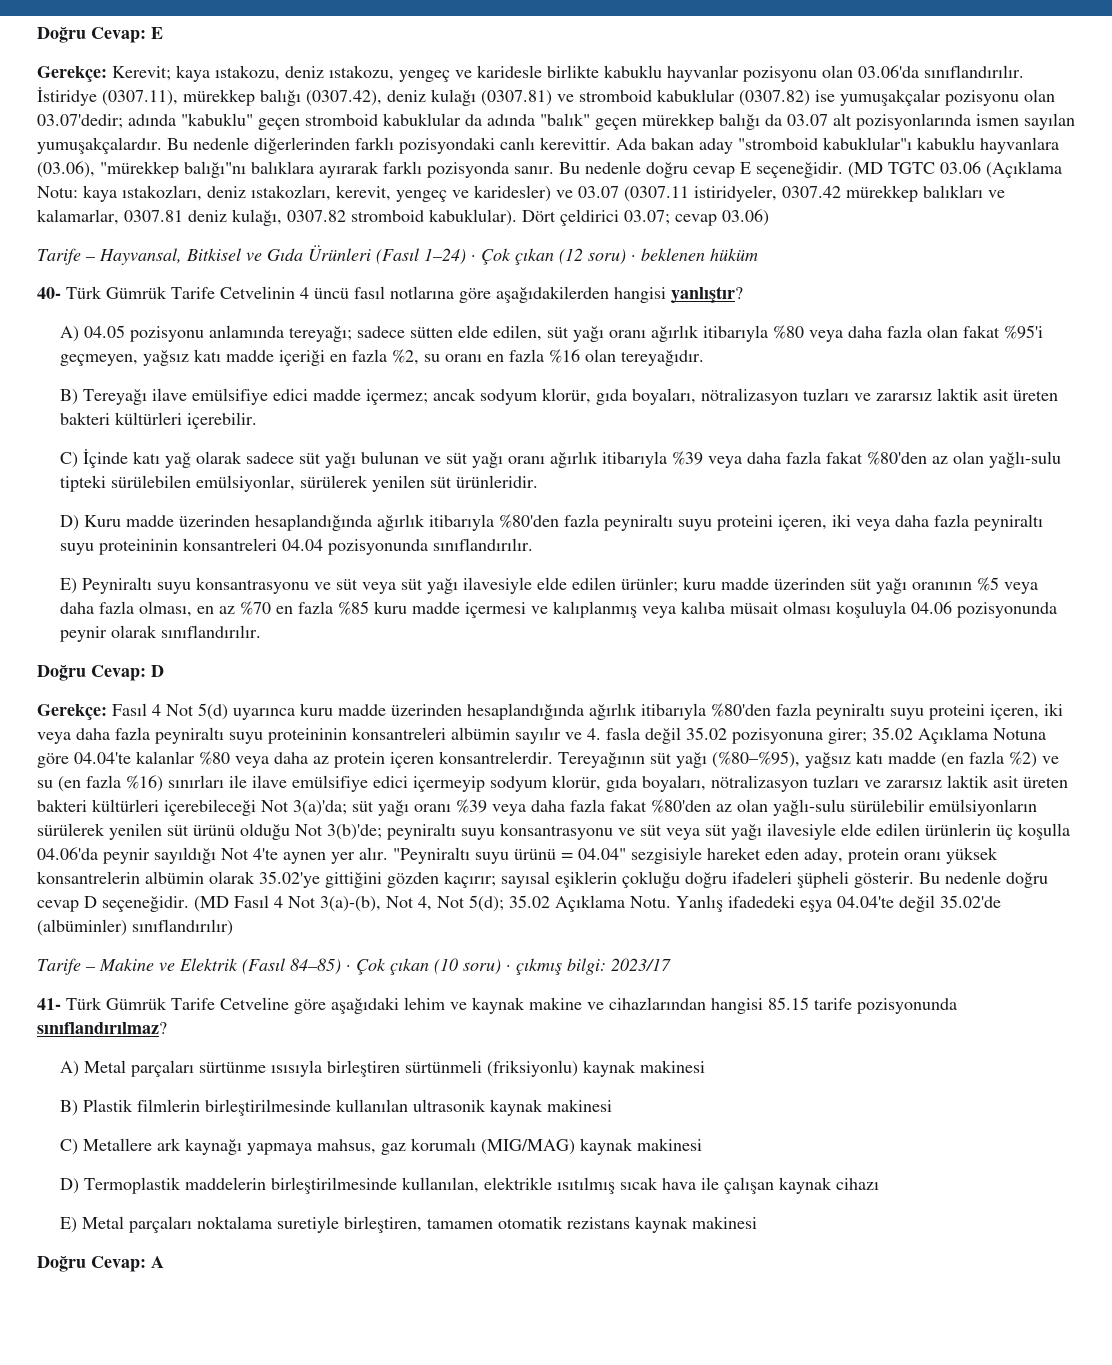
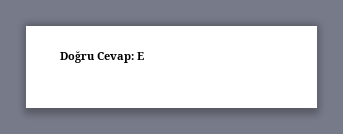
[37,65,1024,82] [37,87,1055,106] [37,113,1075,130] [37,137,1059,154] [37,161,1062,178] [37,185,1005,202] [37,209,769,226] [37,245,758,265] [37,286,743,303] [59,325,1043,342] [59,349,704,366] [59,388,1058,405] [59,412,257,429] [59,449,1061,468] [59,475,538,492] [59,514,1043,531] [59,538,533,555] [59,577,1038,594] [59,601,1057,618] [59,625,261,642] [37,665,164,681] [37,703,1063,720] [37,727,1046,744] [37,751,1059,768] [37,775,1068,792] [37,799,1037,816] [37,823,1070,840] [37,847,998,864] [37,871,1048,888] [37,895,1001,912] [37,919,233,936] [37,958,671,975] [37,997,957,1014] [37,1022,167,1034] [59,1060,705,1077] [59,1099,612,1116] [59,1138,702,1155] [59,1177,879,1194] [59,1216,757,1233] [37,1256,164,1272] // Gerekçe: Kerevit; kaya ıstakozu, deniz ıstakozu, yengeç ve karidesle birlikte kabuklu hayvanlar pozisyonu olan 03.06'da sınıflandırılır. İstiridye (0307.11), mürekkep balığı (0307.42), deniz kulağı (0307.81) ve stromboid kabuklular (0307.82) ise yumuşakçalar pozisyonu olan 03.07'dedir; adında "kabuklu" geçen stromboid kabuklular da adında "balık" geçen mürekkep balığı da 03.07 alt pozisyonlarında ismen sayılan yumuşakçalardır. Bu nedenle diğerlerinden farklı pozisyondaki canlı kerevittir. Ada bakan aday "stromboid kabuklular"ı kabuklu hayvanlara (03.06), "mürekkep balığı"nı balıklara ayırarak farklı pozisyonda sanır. Bu nedenle doğru cevap E seçeneğidir. (MD TGTC 03.06 (Açıklama Notu: kaya ıstakozları, deniz ıstakozları, kerevit, yengeç ve karidesler) ve 03.07 (0307.11 istiridyeler, 0307.42 mürekkep balıkları ve kalamarlar, 0307.81 deniz kulağı, 0307.82 stromboid kabuklular). Dört çeldirici 03.07; cevap 03.06) // Tarife – Hayvansal, Bitkisel ve Gıda Ürünleri (Fasıl 1–24) · Çok çıkan (12 soru) · beklenen hüküm // 40- Türk Gümrük Tarife Cetvelinin 4 üncü fasıl notlarına göre aşağıdakilerden hangisi yanlıştır? // A) 04.05 pozisyonu anlamında tereyağı; sadece sütten elde edilen, süt yağı oranı ağırlık itibarıyla %80 veya daha fazla olan fakat %95'i geçmeyen, yağsız katı madde içeriği en fazla %2, su oranı en fazla %16 olan tereyağıdır. // B) Tereyağı ilave emülsifiye edici madde içermez; ancak sodyum klorür, gıda boyaları, nötralizasyon tuzları ve zararsız laktik asit üreten bakteri kültürleri içerebilir. // C) İçinde katı yağ olarak sadece süt yağı bulunan ve süt yağı oranı ağırlık itibarıyla %39 veya daha fazla fakat %80'den az olan yağlı-sulu tipteki sürülebilen emülsiyonlar, sürülerek yenilen süt ürünleridir. // D) Kuru madde üzerinden hesaplandığında ağırlık itibarıyla %80'den fazla peyniraltı suyu proteini içeren, iki veya daha fazla peyniraltı suyu proteininin konsantreleri 04.04 pozisyonunda sınıflandırılır. // E) Peyniraltı suyu konsantrasyonu ve süt veya süt yağı ilavesiyle elde edilen ürünler; kuru madde üzerinden süt yağı oranının %5 veya daha fazla olması, en az %70 en fazla %85 kuru madde içermesi ve kalıplanmış veya kalıba müsait olması koşuluyla 04.06 pozisyonunda peynir olarak sınıflandırılır. // Doğru Cevap: D // Gerekçe: Fasıl 4 Not 5(d) uyarınca kuru madde üzerinden hesaplandığında ağırlık itibarıyla %80'den fazla peyniraltı suyu proteini içeren, iki veya daha fazla peyniraltı suyu proteininin konsantreleri albümin sayılır ve 4. fasla değil 35.02 pozisyonuna girer; 35.02 Açıklama Notuna göre 04.04'te kalanlar %80 veya daha az protein içeren konsantrelerdir. Tereyağının süt yağı (%80–%95), yağsız katı madde (en fazla %2) ve su (en fazla %16) sınırları ile ilave emülsifiye edici içermeyip sodyum klorür, gıda boyaları, nötralizasyon tuzları ve zararsız laktik asit üreten bakteri kültürleri içerebileceği Not 3(a)'da; süt yağı oranı %39 veya daha fazla fakat %80'den az olan yağlı-sulu sürülebilir emülsiyonların sürülerek yenilen süt ürünü olduğu Not 3(b)'de; peyniraltı suyu konsantrasyonu ve süt veya süt yağı ilavesiyle elde edilen ürünlerin üç koşulla 04.06'da peynir sayıldığı Not 4'te aynen yer alır. "Peyniraltı suyu ürünü = 04.04" sezgisiyle hareket eden aday, protein oranı yüksek konsantrelerin albümin olarak 35.02'ye gittiğini gözden kaçırır; sayısal eşiklerin çokluğu doğru ifadeleri şüpheli gösterir. Bu nedenle doğru cevap D seçeneğidir. (MD Fasıl 4 Not 3(a)-(b), Not 4, Not 5(d); 35.02 Açıklama Notu. Yanlış ifadedeki eşya 04.04'te değil 35.02'de (albüminler) sınıflandırılır) // Tarife – Makine ve Elektrik (Fasıl 84–85) · Çok çıkan (10 soru) · çıkmış bilgi: 2023/17 // 41- Türk Gümrük Tarife Cetveline göre aşağıdaki lehim ve kaynak makine ve cihazlarından hangisi 85.15 tarife pozisyonunda sınıflandırılmaz? // A) Metal parçaları sürtünme ısısıyla birleştiren sürtünmeli (friksiyonlu) kaynak makinesi // B) Plastik filmlerin birleştirilmesinde kullanılan ultrasonik kaynak makinesi // C) Metallere ark kaynağı yapmaya mahsus, gaz korumalı (MIG/MAG) kaynak makinesi // D) Termoplastik maddelerin birleştirilmesinde kullanılan, elektrikle ısıtılmış sıcak hava ile çalışan kaynak cihazı // E) Metal parçaları noktalama suretiyle birleştiren, tamamen otomatik rezistans kaynak makinesi // Doğru Cevap: A -> (144, 56) none

